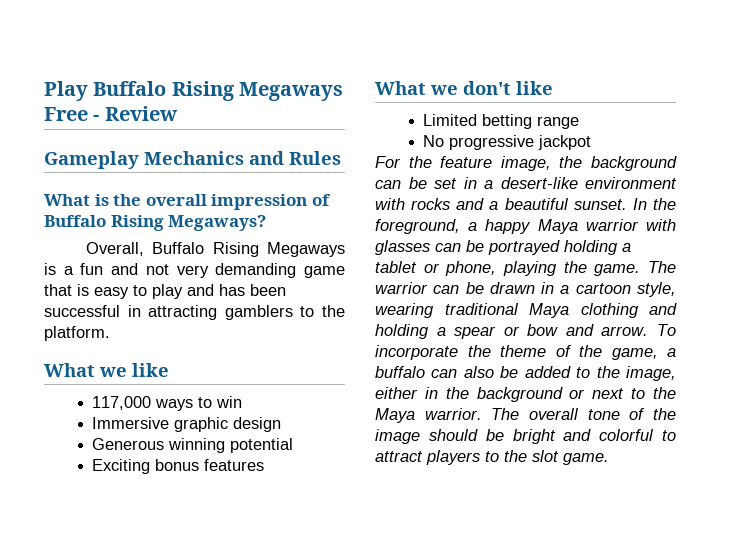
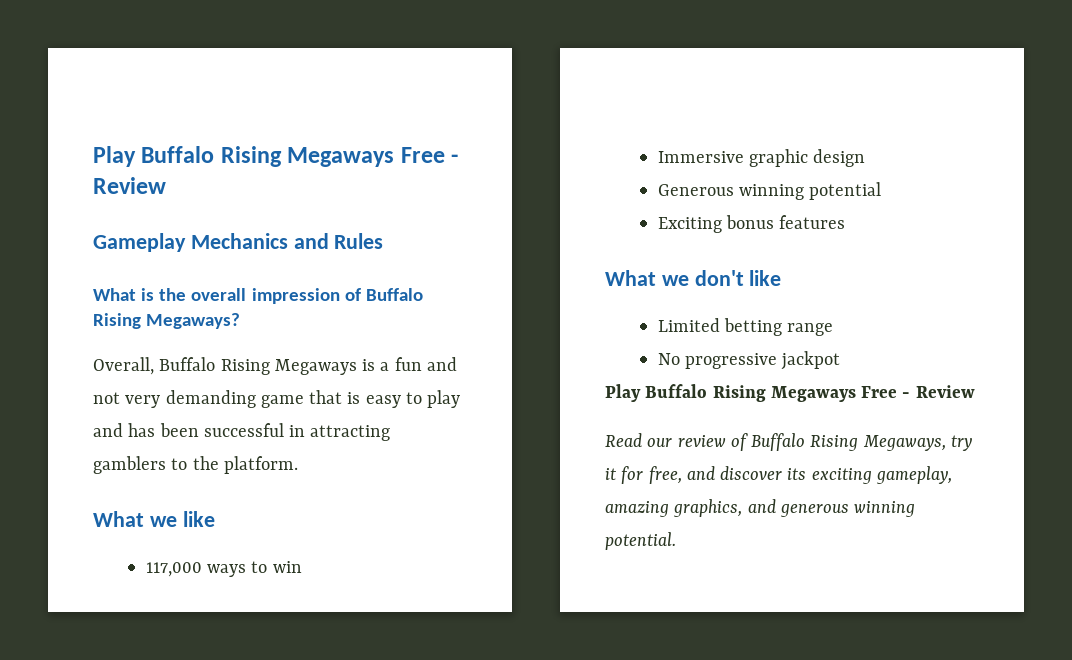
[375,156,677,171] [375,177,677,189] [375,198,676,210] [375,219,676,234] [375,240,631,255] [375,261,676,276] [375,282,676,297] [375,303,677,318] [375,324,676,339] [375,345,676,360] [375,366,676,381] [375,387,676,402] [375,408,676,423] [375,429,676,444] [375,450,609,465] For the feature image, the background can be set in a desert-like environment with rocks and a beautiful sunset. In the foreground, a happy Maya warrior with glasses can be portrayed holding a tablet or phone, playing the game. The warrior can be drawn in a cartoon style, wearing traditional Maya clothing and holding a spear or bow and arrow. To incorporate the theme of the game, a buffalo can also be added to the image, either in the background or next to the Maya warrior. The overall tone of the image should be bright and colorful to attract players to the slot game. -> [605,384,975,402] [605,433,972,451] [605,466,952,484] [605,499,916,517] [605,532,676,550] Play Buffalo Rising Megaways Free - Review // Read our review of Buffalo Rising Megaways, try it for free, and discover its exciting gameplay, amazing graphics, and generous winning potential.

